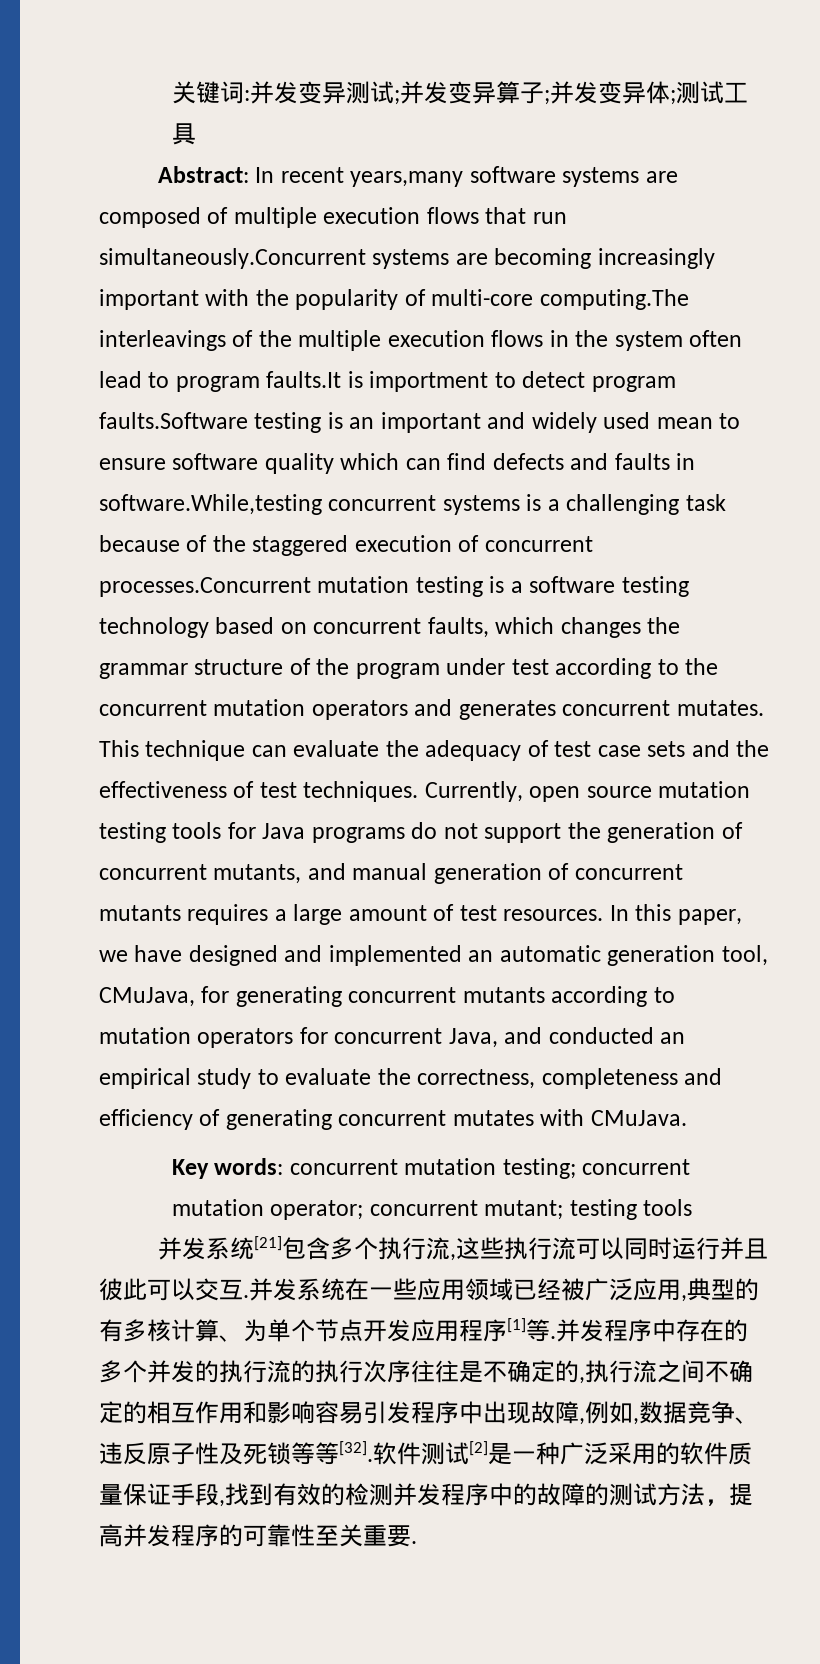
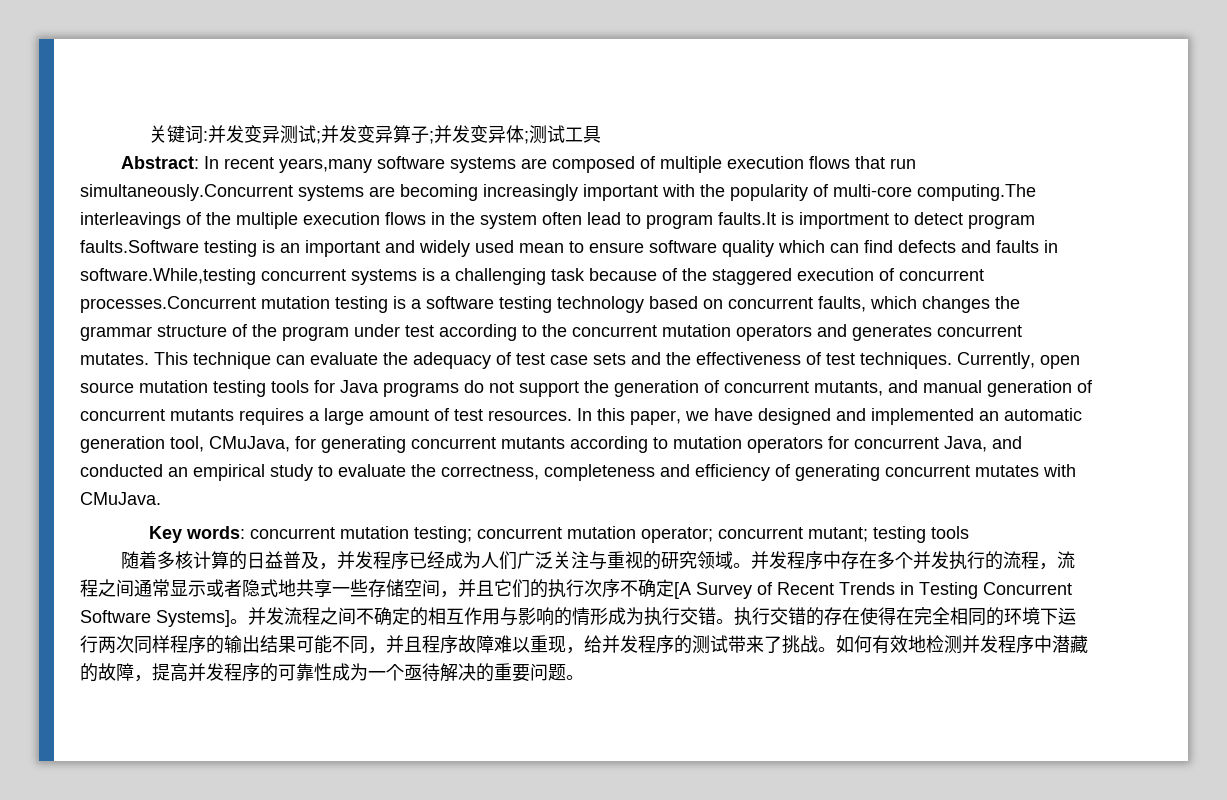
[157,1236,768,1261] [99,1278,759,1302] [99,1318,556,1342] 并发系统[21]包含多个执行流,这些执行流可以同时运行并且彼此可以交互.并发系统在一些应用领域已经被广泛应用,典型的有多核计算、为单个节点开发应用程序[1]等. -> [120,551,751,570] 随着多核计算的日益普及，并发程序已经成为人们广泛关注与重视的研究领域。
[724,1319,748,1342] 的 -> (877, 560) none
[195,1360,657,1384] 的执行流的执行次序往往是不确定的,执行流 -> [948,551,1075,570] [80,579,1072,599] [80,607,320,627] 执行的流程，流程之间通常显示或者隐式地共享一些存储空间，并且它们的执行次序不确定[A Survey of Recent Trends in Testing Concurrent Software Systems]。并发流程
[243,1401,759,1425] [99,1441,752,1465] [99,1483,705,1507] 和影响容易引发程序中出现故障,例如,数据竞争、违反原子性及死锁等等[32].软件测试[2]是一种广泛采用的软件质量保证手段,找到有效的检测并发程序中的故障的测试方法 -> [500,607,1076,626] [80,635,1088,654] [80,663,134,682] 与影响的情形成为执行交错。执行交错的存在使得在完全相同的环境下运行两次同样程序的输出结果可能不同，并且程序故障难以重现，给并发程序的测试带来了挑战。如何有效地检测并发程序中潜藏的故障
[315,1524,417,1547] 至关重要. -> [332,663,584,682] 成为一个亟待解决的重要问题。

